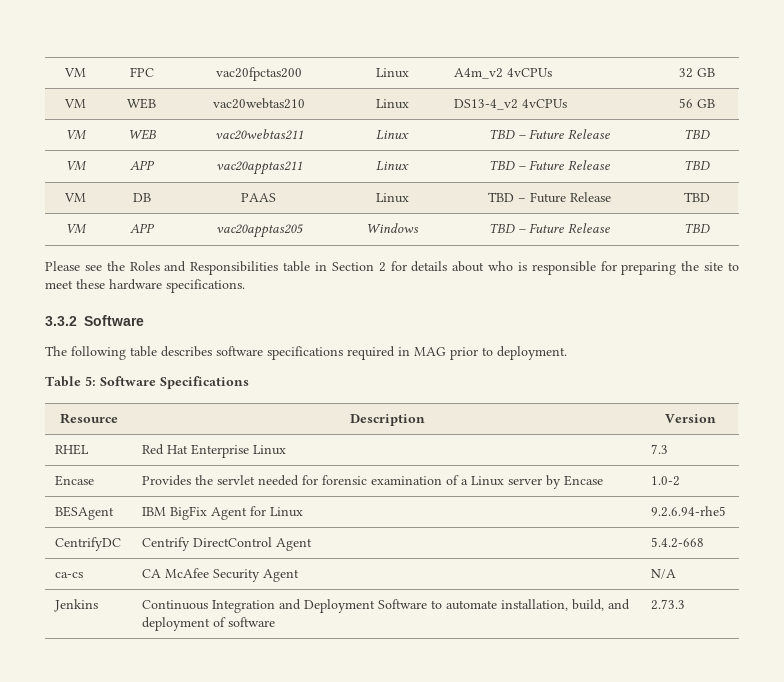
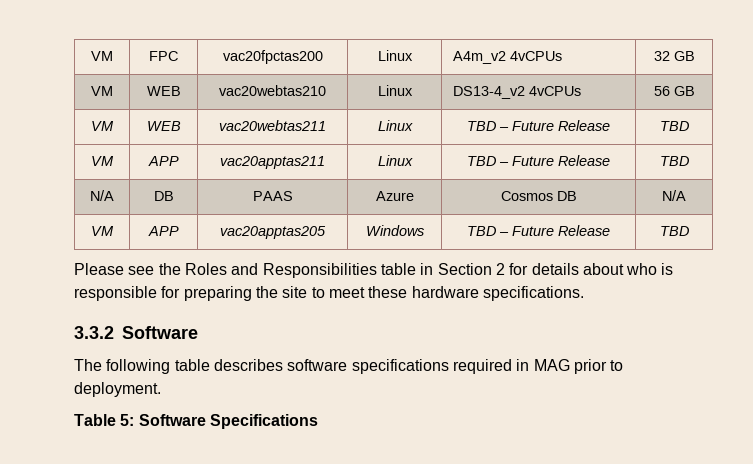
[64,193,86,202] VM -> [90,190,114,201] N/A
[375,193,409,203] [488,192,611,203] [683,192,710,202] Linux | TBD – Future Release | TBD -> [375,191,414,201] [500,191,577,201] [662,190,686,201] Azure | Cosmos DB | N/A
[60,413,118,424] [349,414,425,426] [664,414,716,423] [55,444,90,455] [142,444,287,458] [651,444,669,454] [55,475,95,486] [142,475,604,489] [651,476,681,486] [55,506,115,520] [142,506,304,520] [651,506,727,517] [55,537,122,551] [142,537,313,551] [651,537,705,548] [55,572,84,578] [142,568,300,582] [651,569,677,579] [54,599,99,612] [142,599,631,613] [142,617,276,631] [651,599,686,610] // Resource | Description | Version // RHEL | Red Hat Enterprise Linux | 7.3 // Encase | Provides the servlet needed for forensic examination of a Linux server by Encase | 1.0-2 // BESAgent | IBM BigFix Agent for Linux | 9.2.6.94-rhe5 // CentrifyDC | Centrify DirectControl Agent | 5.4.2-668 // ca-cs | CA McAfee Security Agent | N/A // Jenkins | Continuous Integration and Deployment Software to automate installation, build, and deployment of software | 2.73.3 -> (318, 421) none

